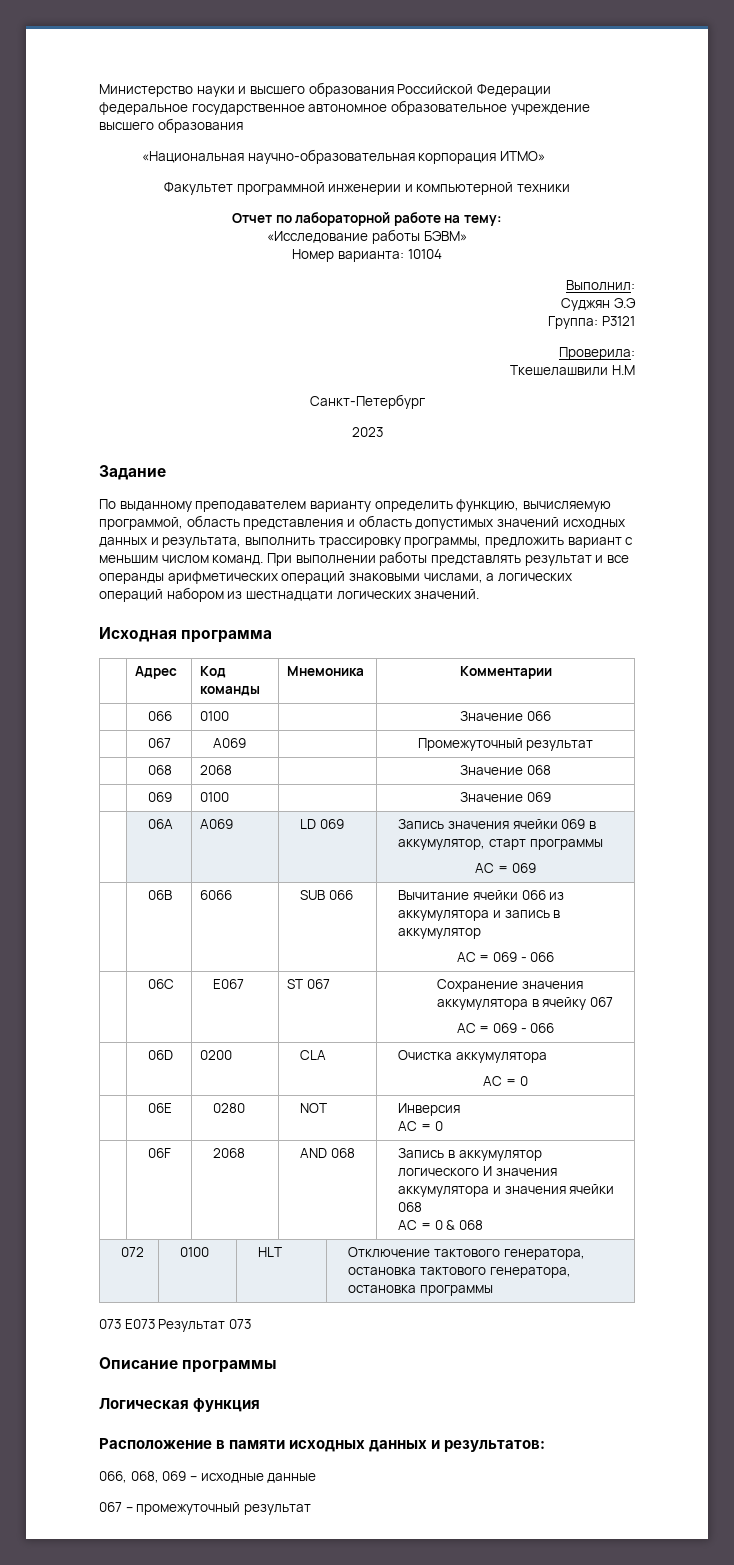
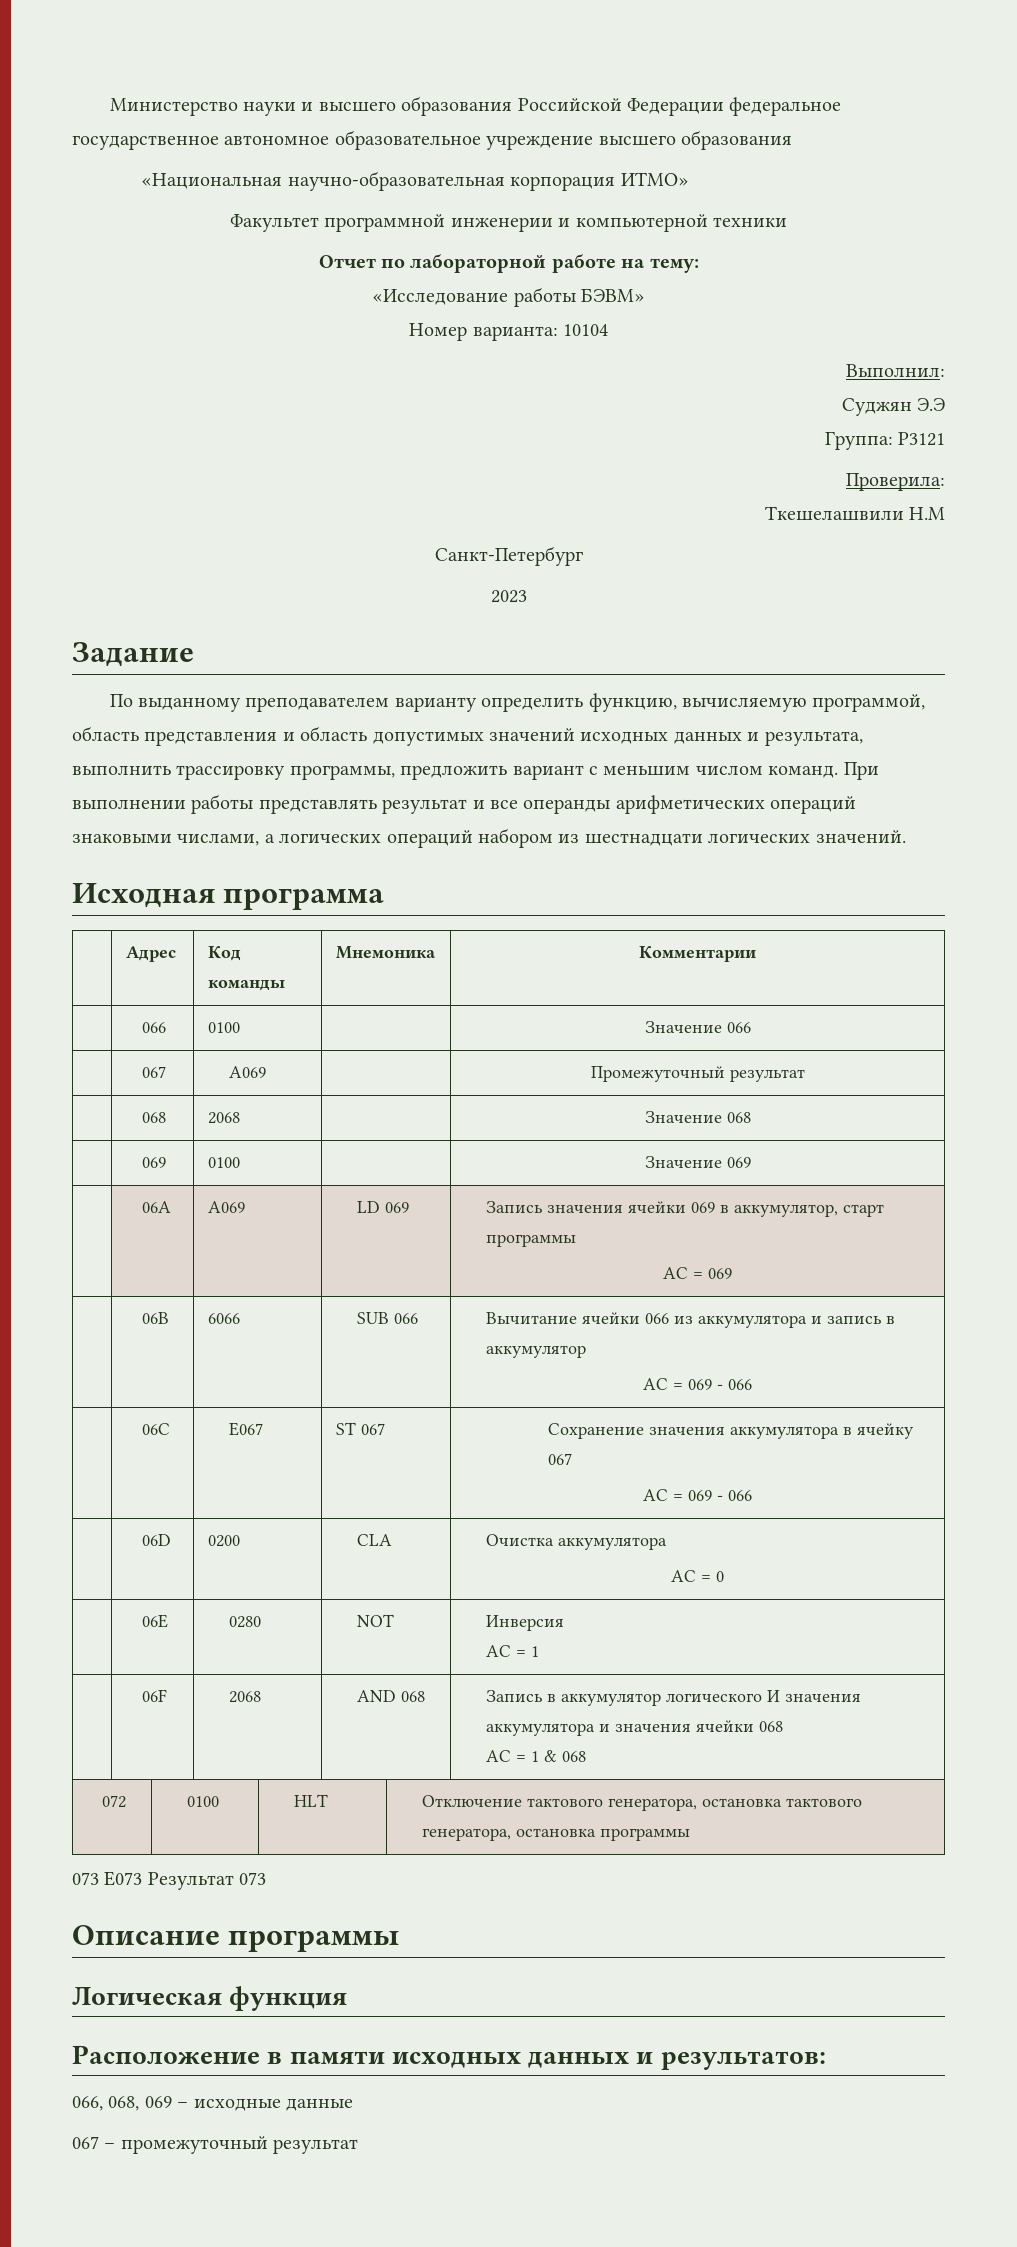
[434,1121,443,1131] 0 -> [530,1646,539,1657] 1
[434,1220,443,1230] 0 -> [530,1751,539,1762] 1

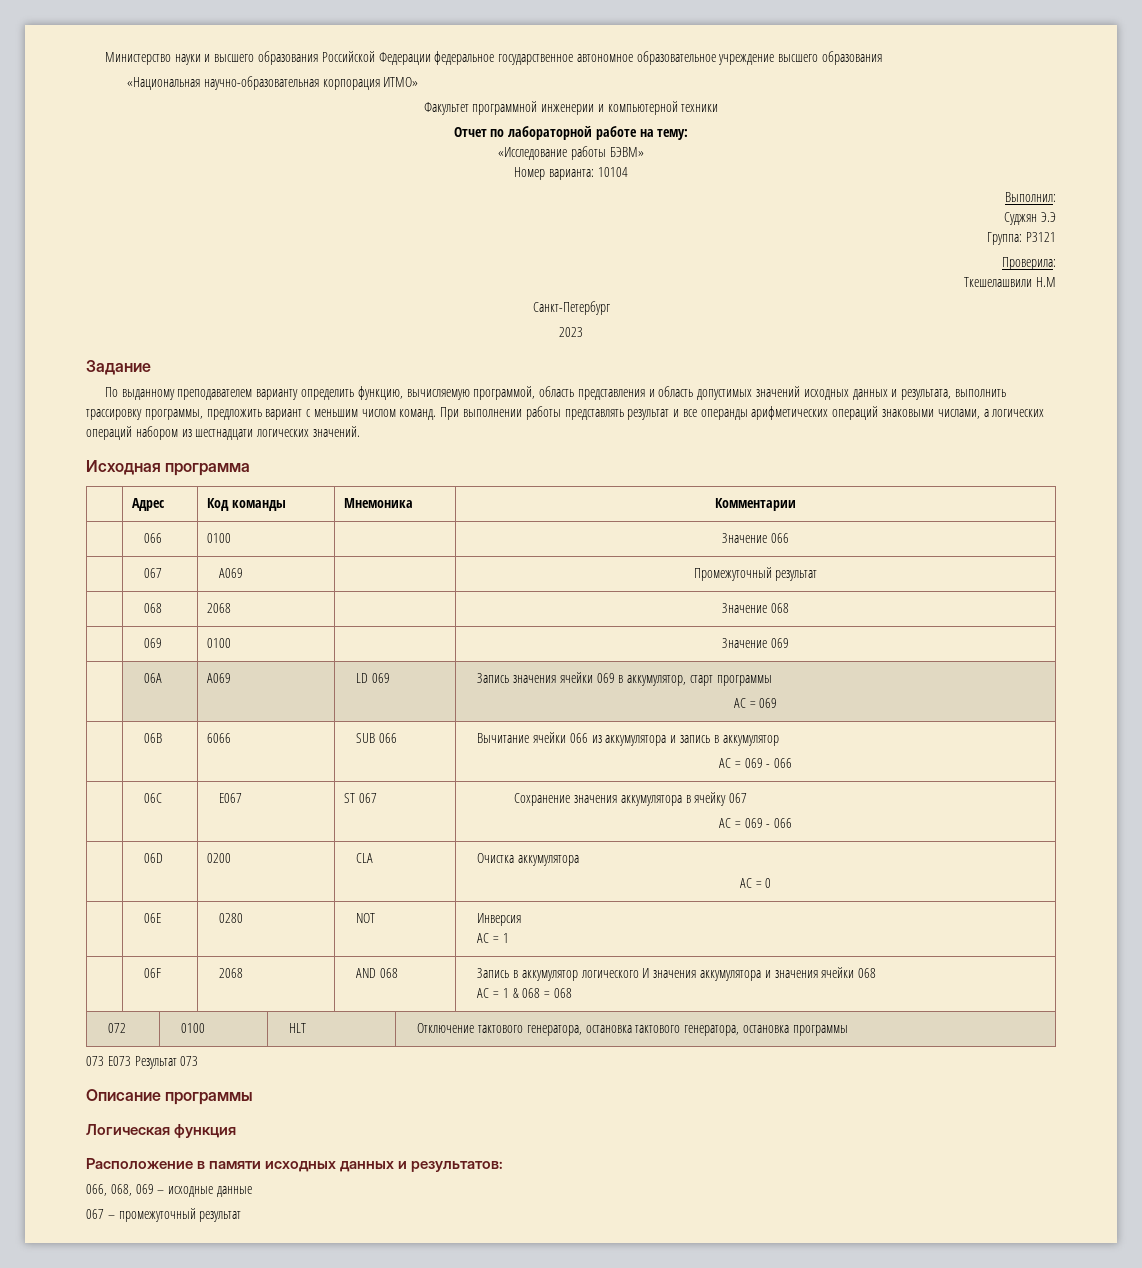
(586, 1756) none -> [544,988,572,998] = 068

